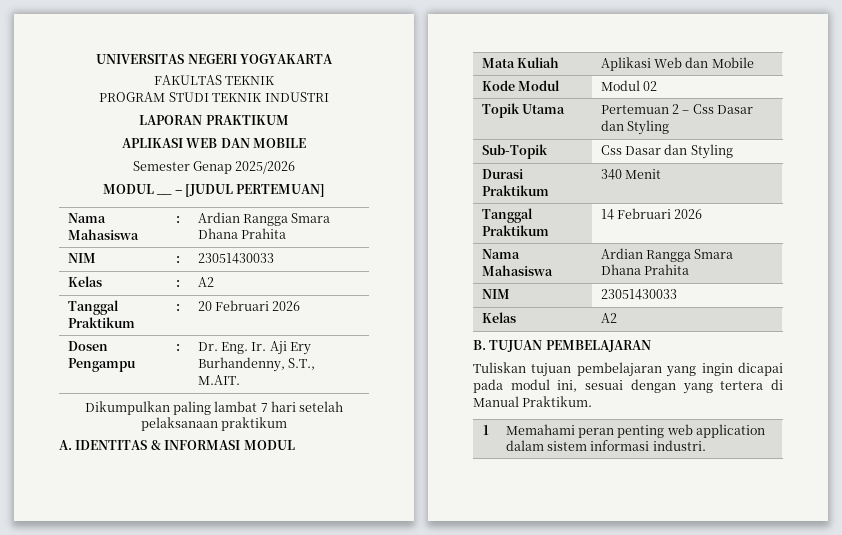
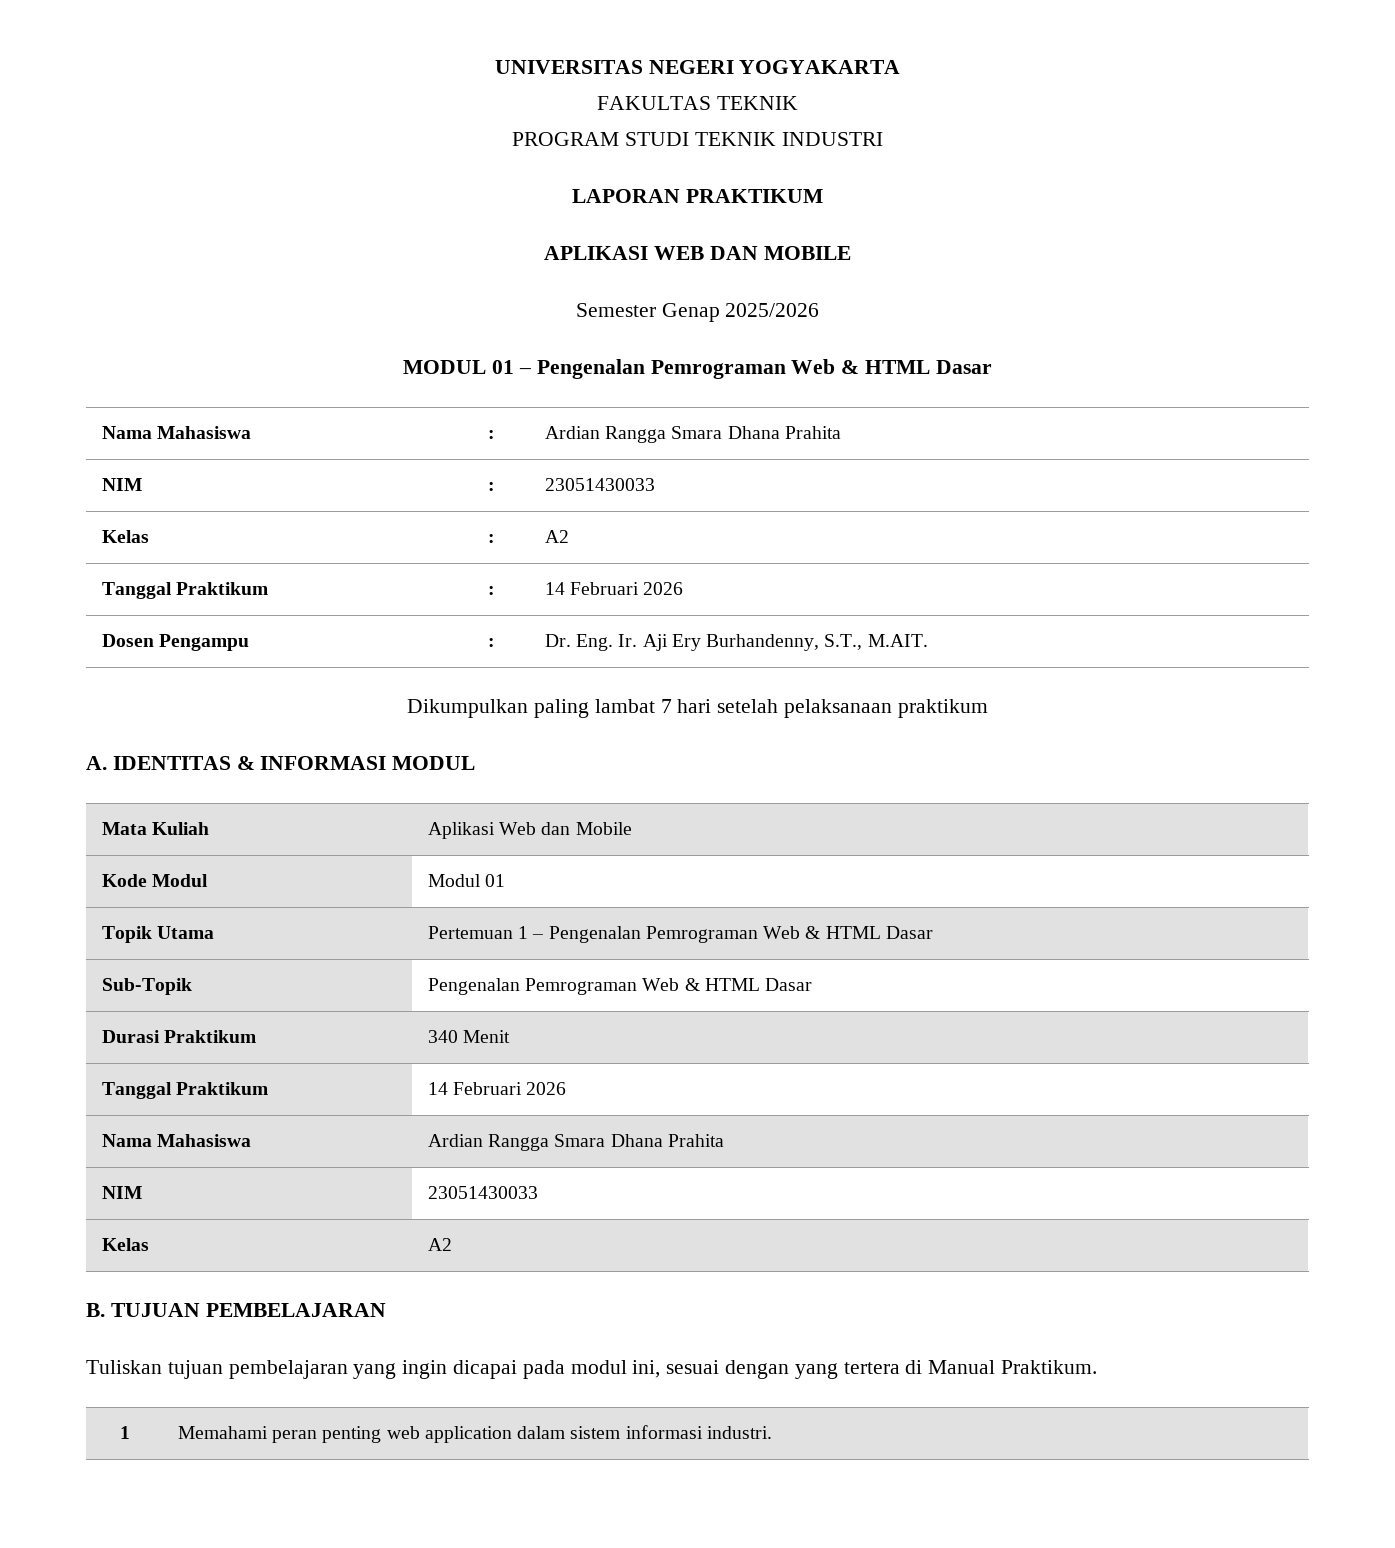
[156,194,173,195] [174,184,326,197] __ – [JUDUL PERTEMUAN] -> [492,359,992,379] 01 – Pengenalan Pemrograman Web & HTML Dasar
[197,301,212,311] 20 -> [544,582,565,595] 14
[643,81,658,91] 02 -> [485,874,506,887] 01
[672,104,754,114] [600,120,670,135] 2 – Css Dasar dan Styling -> [518,926,933,943] 1 – Pengenalan Pemrograman Web & HTML Dasar
[600,144,733,159] Css Dasar dan Styling -> [427,978,813,995] Pengenalan Pemrograman Web & HTML Dasar

